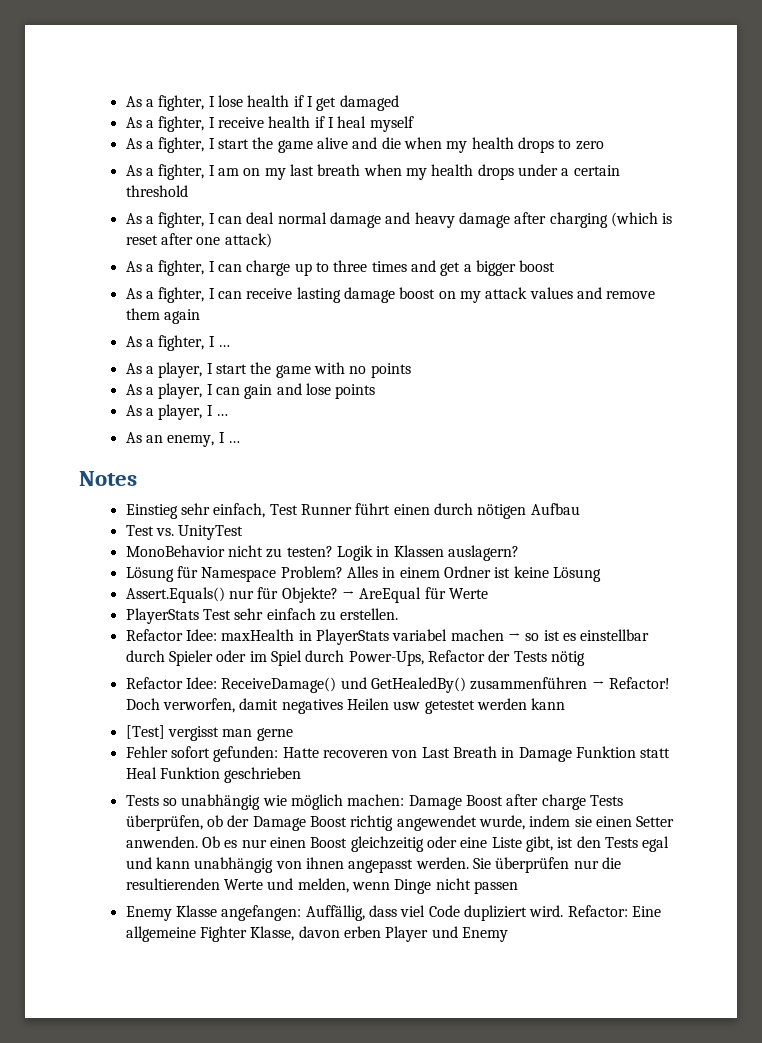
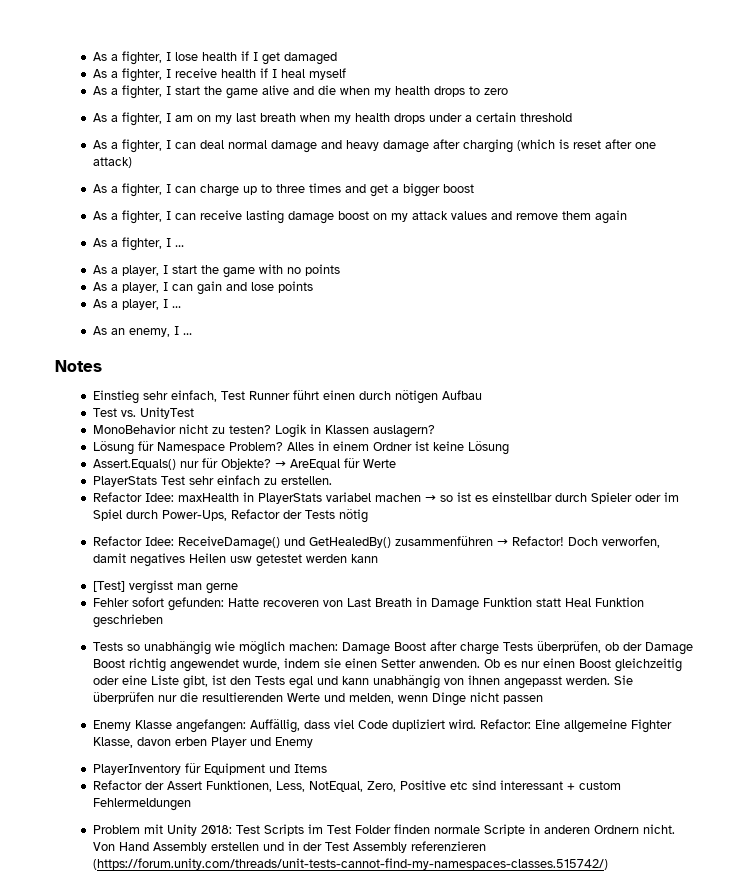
(509, 934) none -> [92,763,327,775] [92,780,621,792] [92,798,191,811] [92,824,675,836] [92,841,486,853] [92,858,608,870] // PlayerInventory für Equipment und Items // Refactor der Assert Funktionen, Less, NotEqual, Zero, Positive etc sind interessant + custom Fehlermeldungen // Problem mit Unity 2018: Test Scripts im Test Folder finden normale Scripte in anderen Ordnern nicht. Von Hand Assembly erstellen und in der Test Assembly referenzieren (https://forum.unity.com/threads/unit-tests-cannot-find-my-namespaces-classes.515742/)

